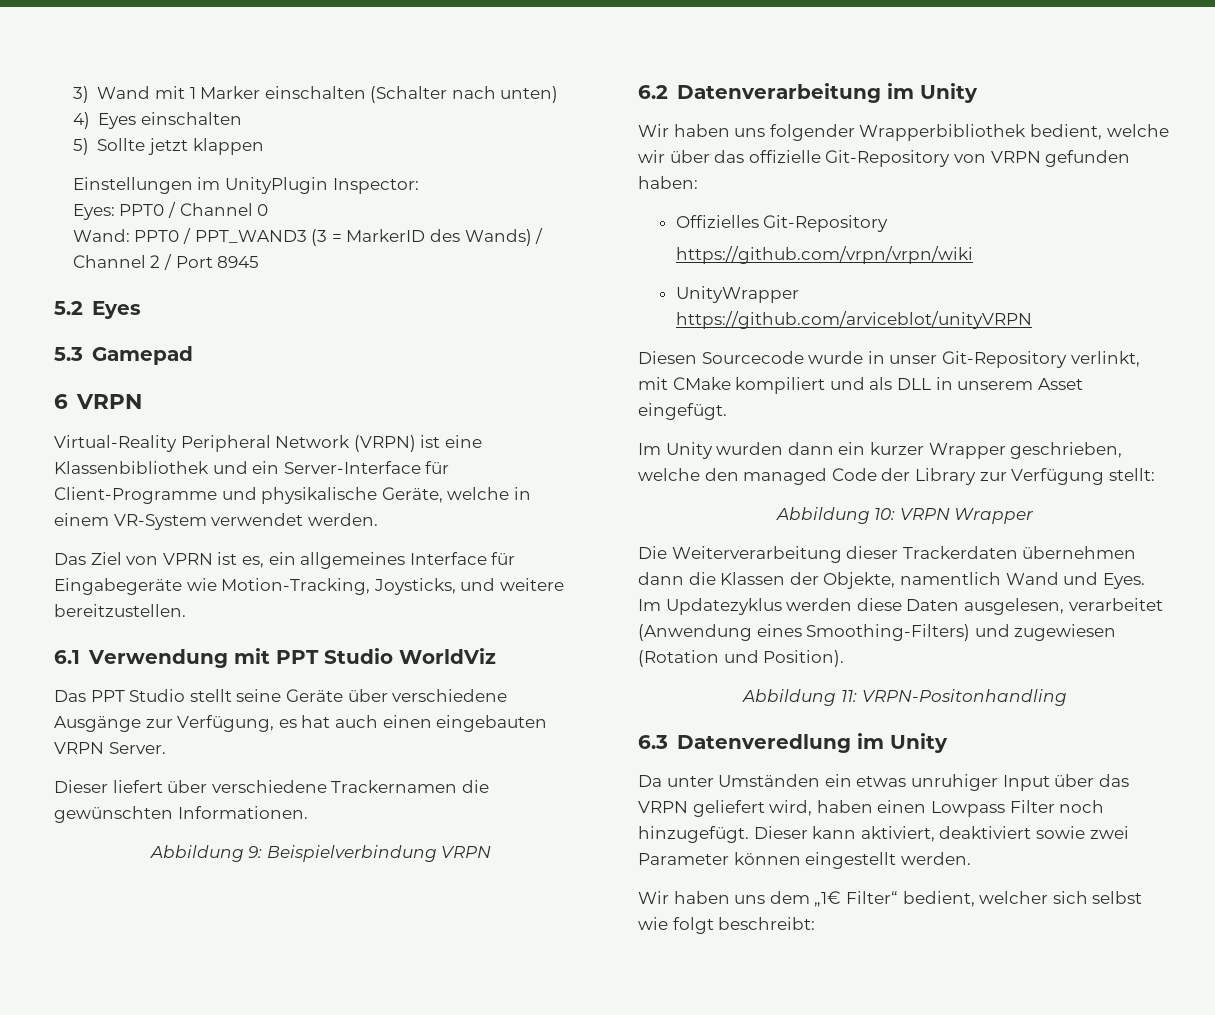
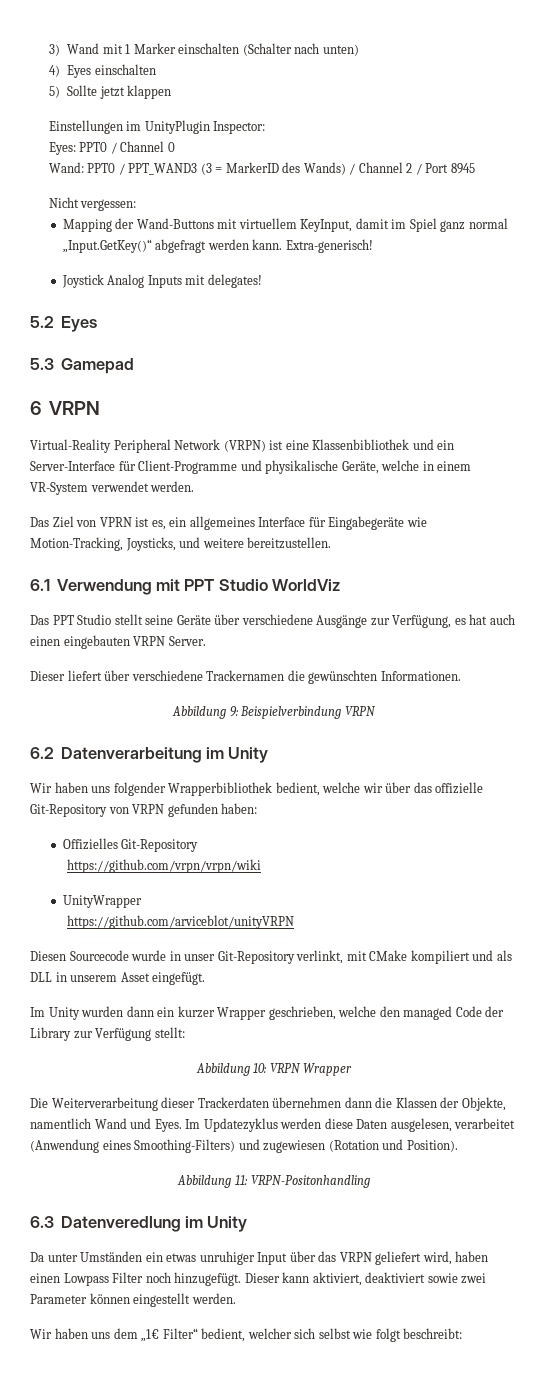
(260, 262) none -> [48,197,137,211] [62,218,508,232] [62,239,373,253] [61,274,262,288] // Nicht vergessen: // Mapping der Wand-Buttons mit virtuellem KeyInput, damit im Spiel ganz normal „Input.GetKey()“ abgefragt werden kann. Extra-generisch! // Joystick Analog Inputs mit delegates!

